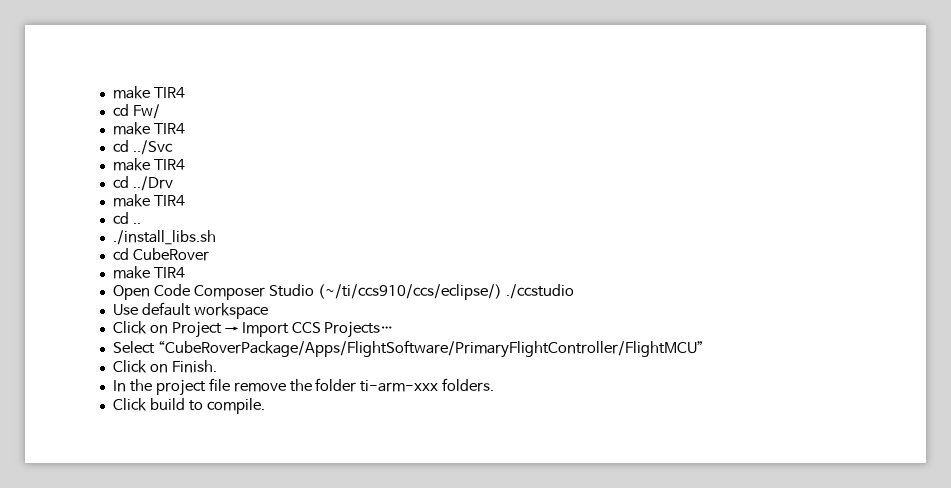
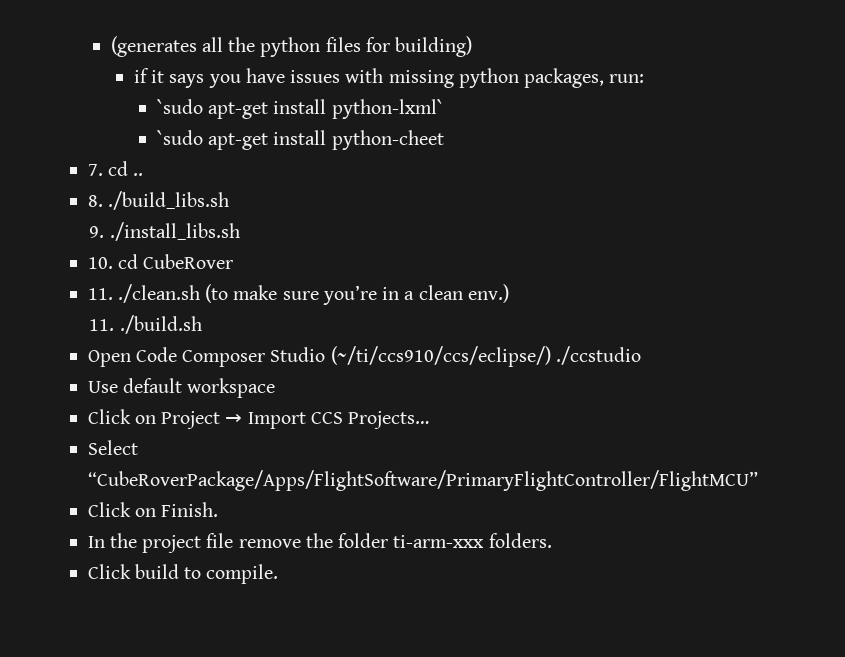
[112,86,185,99] [112,104,160,119] [112,122,185,135] [112,140,173,155] [112,158,185,171] [112,176,173,191] [112,194,185,207] make TIR4 // cd Fw/ // make TIR4 // cd ../Svc // make TIR4 // cd ../Drv // make TIR4 // -> [110,36,473,57] [133,68,645,88] [156,99,443,119] [156,130,444,150] [87,164,103,176] (generates all the python files for building) // if it says you have issues with missing python packages, run: // `sudo apt-get install python-lxml` // `sudo apt-get install python-cheet // 7.
(141, 223) none -> [87,191,229,210] [89,226,105,238] 8. ./build_libs.sh // 9.
(216, 237) none -> [87,257,113,269] 10.
[112,266,185,279] make TIR4 -> [87,284,509,305] [89,315,202,334] 11. ./clean.sh (to make sure you’re in a clean env.) // 11. ./build.sh

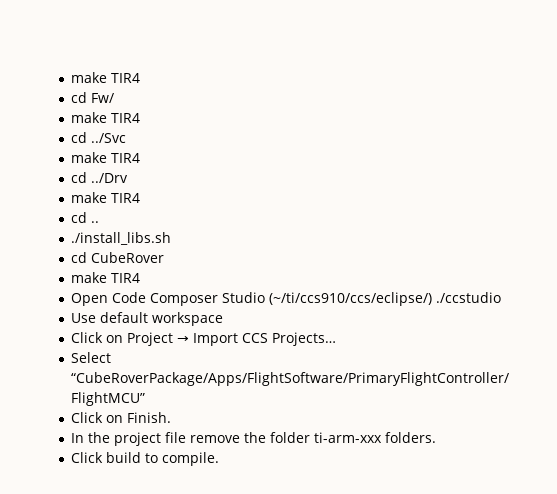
[110,36,473,57] [133,68,645,88] [156,99,443,119] [156,130,444,150] [87,164,103,176] (generates all the python files for building) // if it says you have issues with missing python packages, run: // `sudo apt-get install python-lxml` // `sudo apt-get install python-cheet // 7. -> [71,72,141,83] [71,92,115,103] [71,112,141,123] [71,132,127,143] [71,152,141,163] [71,172,129,183] [71,192,141,203] make TIR4 // cd Fw/ // make TIR4 // cd ../Svc // make TIR4 // cd ../Drv // make TIR4 //
[87,191,229,210] [89,226,105,238] 8. ./build_libs.sh // 9. -> (100, 222) none
[87,257,113,269] 10. -> (172, 238) none
[87,284,509,305] [89,315,202,334] 11. ./clean.sh (to make sure you’re in a clean env.) // 11. ./build.sh -> [71,272,141,283] make TIR4

